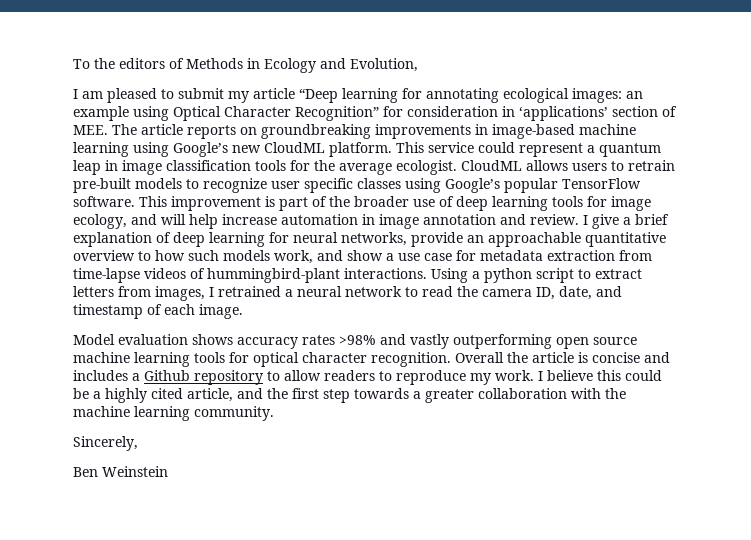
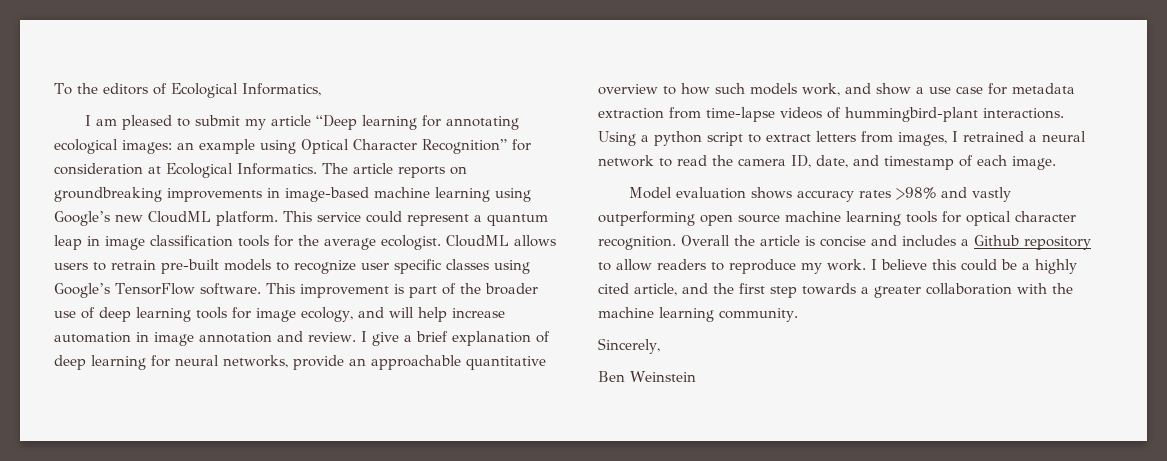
[186,58,418,73] Methods in Ecology and Evolution, -> [170,83,321,98] Ecological Informatics,
[502,106,677,121] [73,125,108,135] in ‘applications’ section of MEE. -> [148,163,317,178] at Ecological Informatics.
[504,178,558,193] popular -> (110, 290) none

